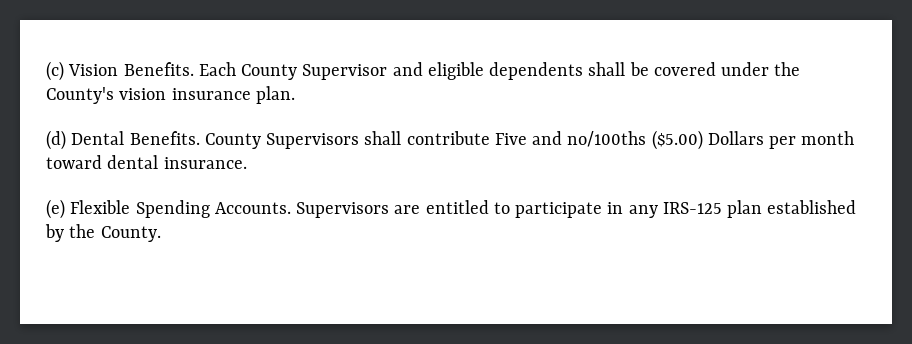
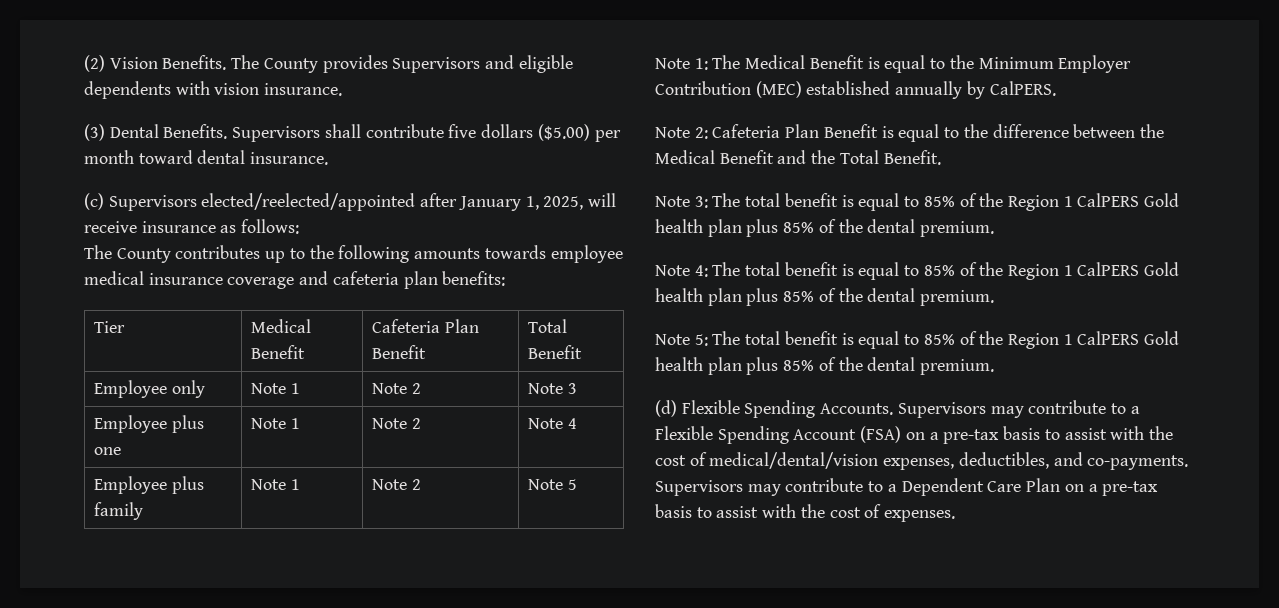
[46,61,64,81] (c) -> [84,55,105,72] (2)
[198,62,801,80] [46,86,295,104] [46,130,66,150] Each County Supervisor and eligible dependents shall be covered under the County's vision insurance plan. // (d) -> [231,55,573,73] [84,81,343,99] [84,124,105,141] The County provides Supervisors and eligible dependents with vision insurance. // (3)
[204,133,261,149] County -> (228, 131) none
[494,130,764,150] Five and no/100ths ($5.00) Dollars -> [448,124,590,141] five dollars ($5.00)
[46,199,857,219] [45,224,161,242] (e) Flexible Spending Accounts. Supervisors are entitled to participate in any IRS-125 plan established by the County. -> [84,193,617,211] [84,219,300,234] [84,245,623,263] [84,271,506,289] [94,321,126,333] [251,319,312,333] [251,345,306,359] [372,319,479,333] [372,345,427,359] [528,319,568,333] [528,345,583,359] [94,380,205,398] [251,383,300,394] [372,383,421,394] [528,383,577,394] [94,415,204,433] [94,447,122,455] [251,418,300,429] [372,418,421,429] [528,418,577,429] [94,476,204,494] [94,502,144,520] [251,479,300,490] [372,479,421,490] [528,479,577,490] [655,55,1132,73] [655,81,1056,99] [655,124,1164,142] [655,150,941,165] [655,193,1180,211] [655,219,995,237] [655,262,1180,280] [655,288,995,306] [655,331,1180,349] [655,357,995,375] [655,400,1140,418] [655,426,1173,444] [655,452,1189,470] [655,478,1159,496] [655,504,956,522] (c) Supervisors elected/reelected/appointed after January 1, 2025, will receive insurance as follows: // The County contributes up to the following amounts towards employee medical insurance coverage and cafeteria plan benefits: // Tier | Medical Benefit | Cafeteria Plan Benefit | Total Benefit // Employee only | Note 1 | Note 2 | Note 3 // Employee plus one | Note 1 | Note 2 | Note 4 // Employee plus family | Note 1 | Note 2 | Note 5 // Note 1: The Medical Benefit is equal to the Minimum Employer Contribution (MEC) established annually by CalPERS. // Note 2: Cafeteria Plan Benefit is equal to the difference between the Medical Benefit and the Total Benefit. // Note 3: The total benefit is equal to 85% of the Region 1 CalPERS Gold health plan plus 85% of the dental premium. // Note 4: The total benefit is equal to 85% of the Region 1 CalPERS Gold health plan plus 85% of the dental premium. // Note 5: The total benefit is equal to 85% of the Region 1 CalPERS Gold health plan plus 85% of the dental premium. // (d) Flexible Spending Accounts. Supervisors may contribute to a Flexible Spending Account (FSA) on a pre-tax basis to assist with the cost of medical/dental/vision expenses, deductibles, and co-payments. Supervisors may contribute to a Dependent Care Plan on a pre-tax basis to assist with the cost of expenses.

